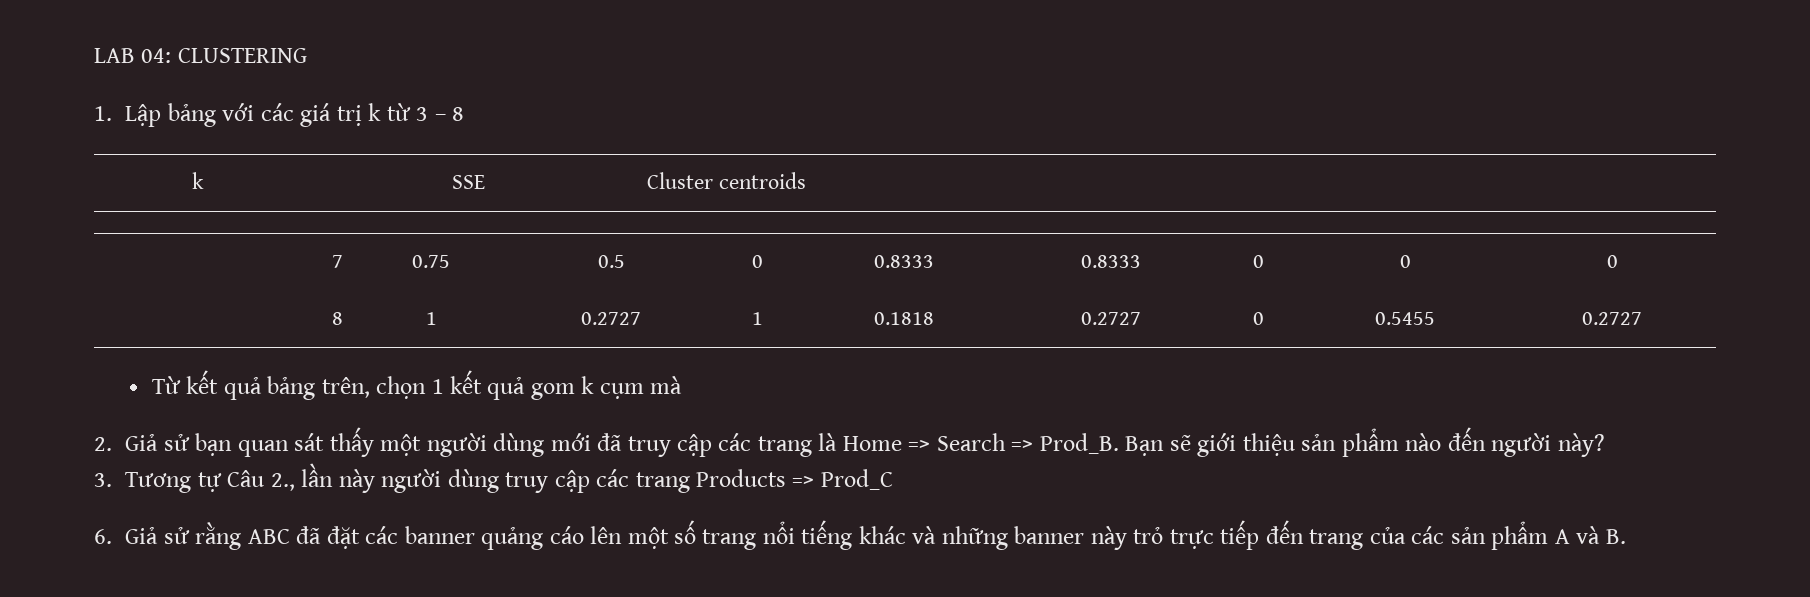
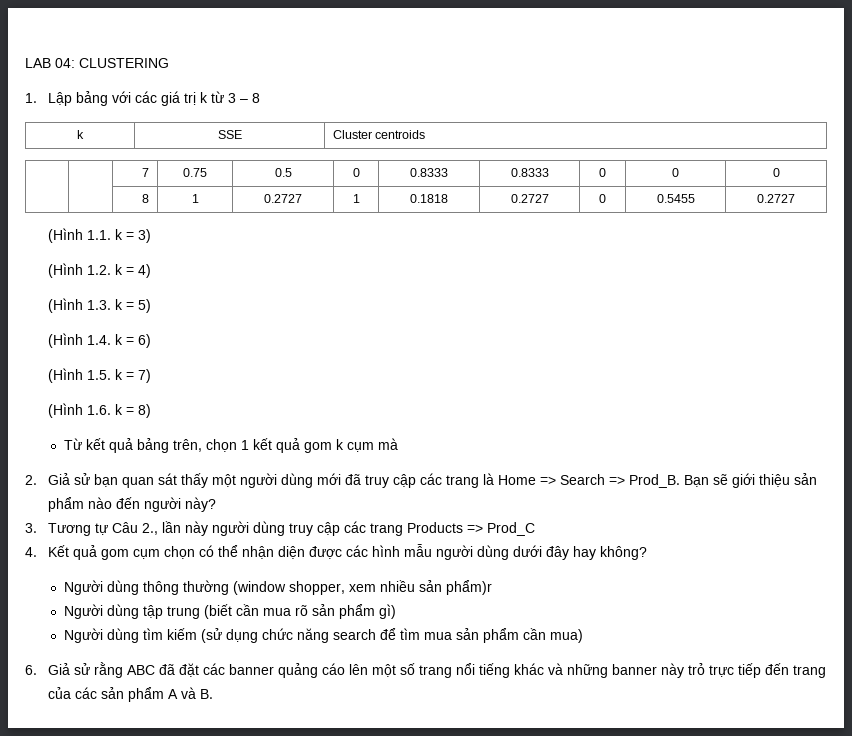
(1642, 318) none -> [48,228,152,243] [48,263,152,278] [48,298,152,313] [48,333,152,348] [48,368,152,383] [48,403,152,418] // (Hình 1.1. k = 3) // (Hình 1.2. k = 4) // (Hình 1.3. k = 5) // (Hình 1.4. k = 6) // (Hình 1.5. k = 7) // (Hình 1.6. k = 8)
(893, 479) none -> [25,544,648,560] [63,580,492,595] [63,604,396,619] [63,628,583,643] // 4. Kết quả gom cụm chọn có thể nhận diện được các hình mẫu người dùng dưới đây hay không? // Người dùng thông thường (window shopper, xem nhiều sản phẩm)r // Người dùng tập trung (biết cần mua rõ sản phẩm gì) // Người dùng tìm kiếm (sử dụng chức năng search để tìm mua sản phẩm cần mua)

